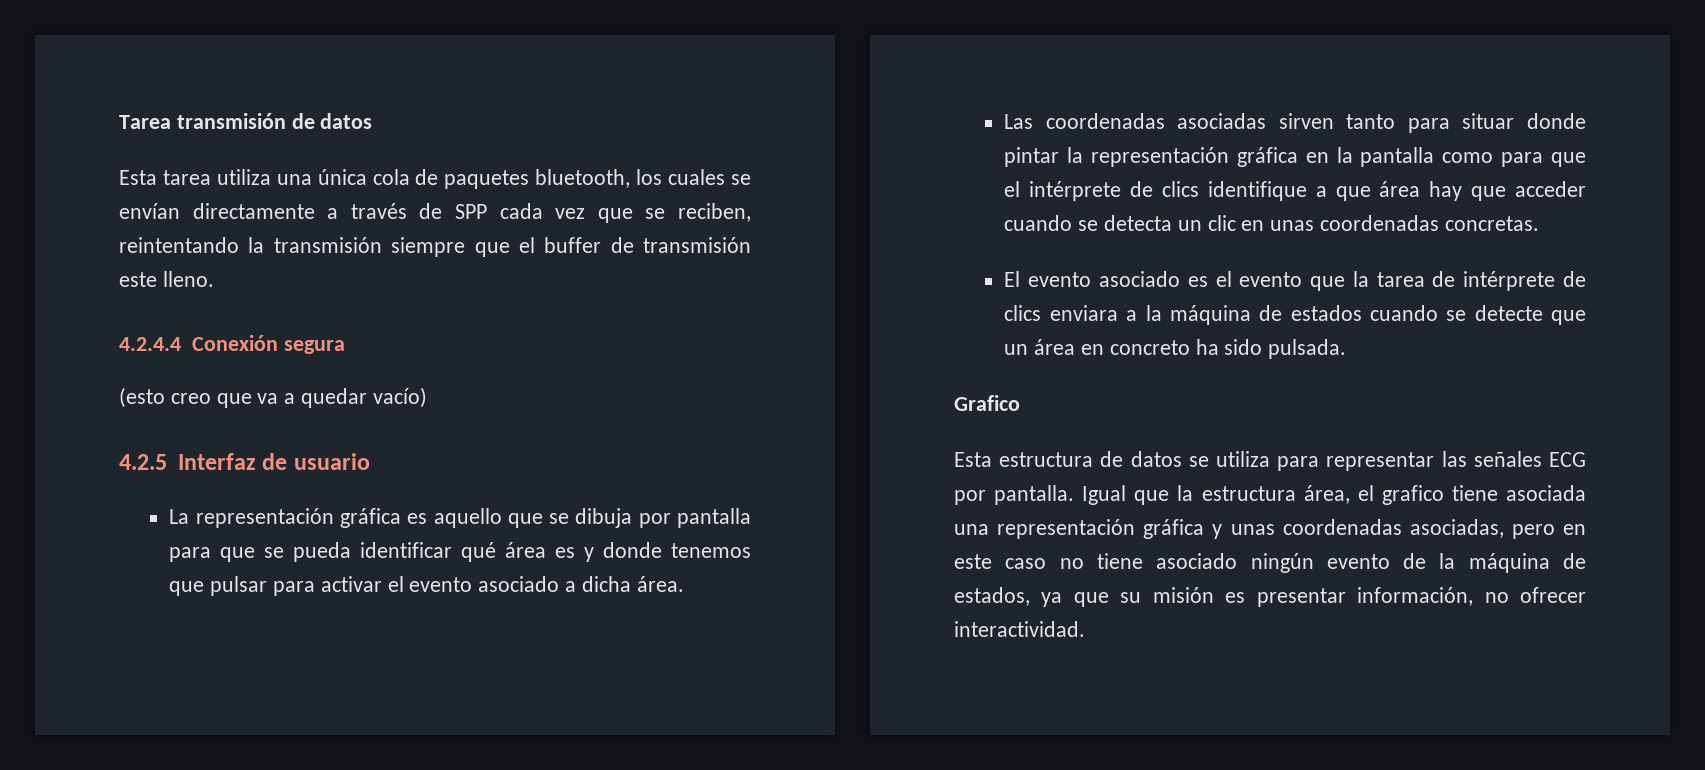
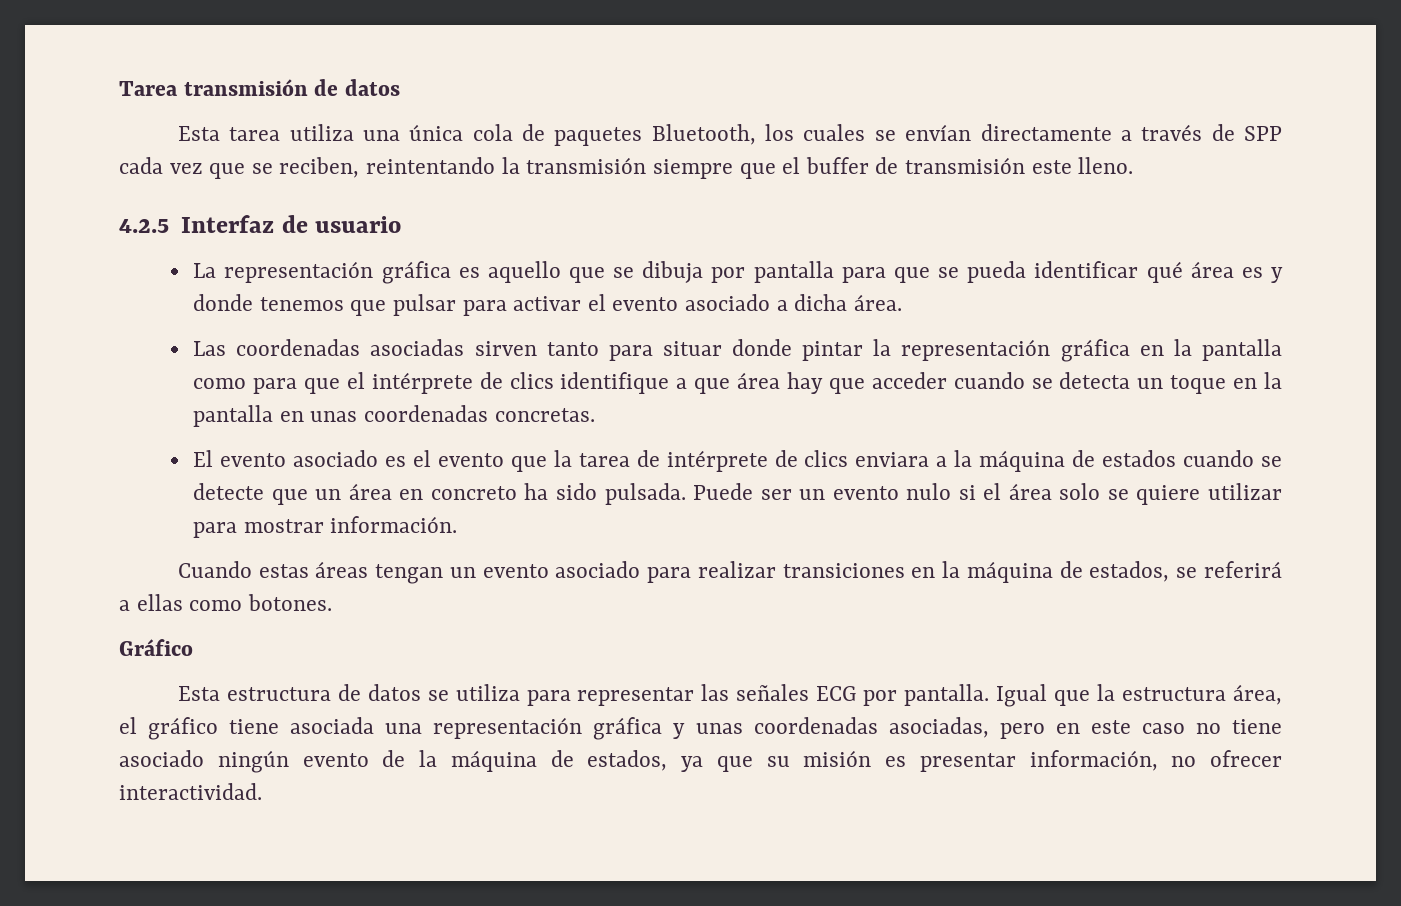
[535,169,631,188] bluetooth, -> [651,124,756,145] Bluetooth,
[119,335,345,354] [119,387,427,408] // 4.2.4.4 Conexión segura // (esto creo que va a quedar vacío) -> (1134, 165) none
[1207,215,1236,231] clic -> [1170,372,1282,394] [193,405,274,427] toque en la pantalla
[954,395,1020,411] // Grafico -> [693,483,1282,505] [193,516,458,538] [177,561,1282,584] [119,594,332,611] [119,639,193,656] Puede ser un evento nulo si el área solo se quiere utilizar para mostrar información. // Cuando estas áreas tengan un evento asociado para realizar transiciones en la máquina de estados, se referirá a ellas como botones. // Gráfico
[1381,485,1444,505] grafico -> [148,717,219,740] gráfico

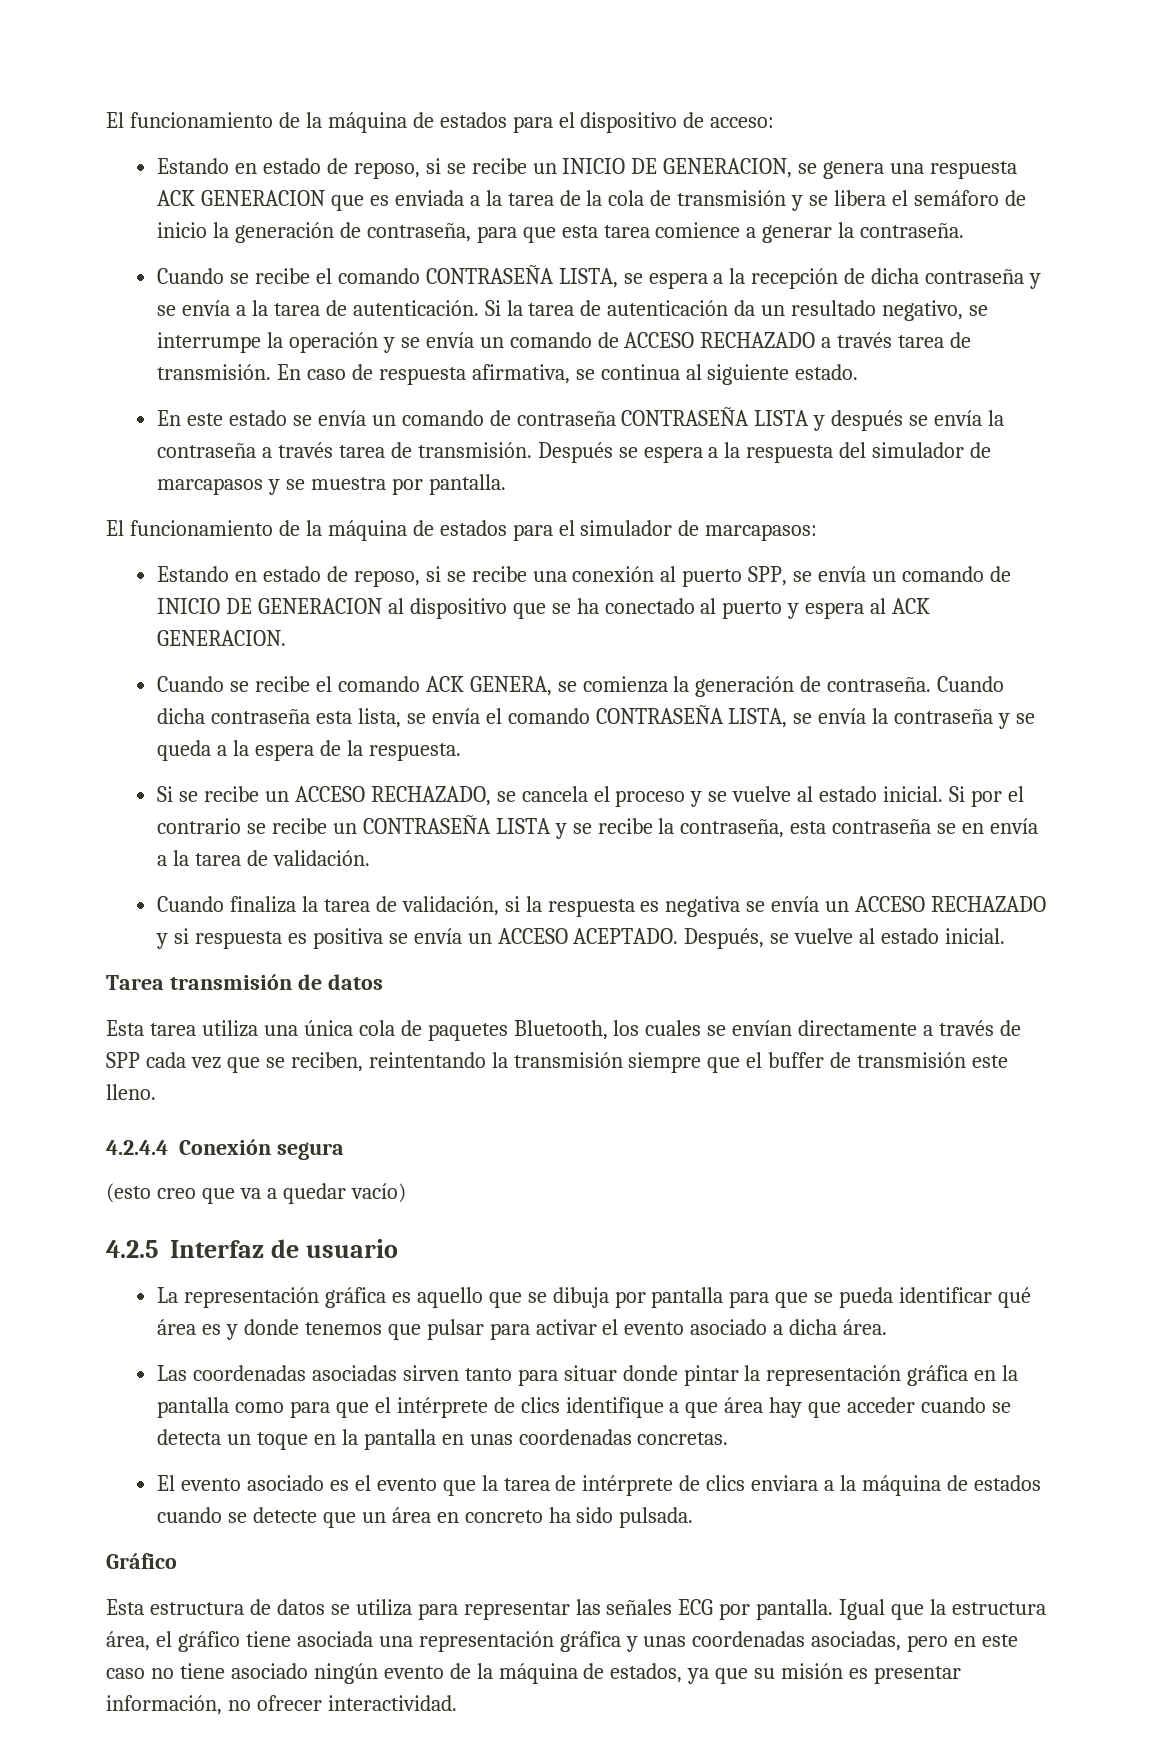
(119, 88) none -> [106,112,775,133] [157,158,1018,179] [157,190,1026,211] [157,222,965,243] [157,265,1042,289] [157,300,989,321] [157,332,972,353] [157,364,859,385] [157,407,1005,431] [157,442,992,463] [157,474,506,495] [106,520,818,541] [157,566,1011,587] [157,598,931,619] [157,630,287,646] [157,676,1005,697] [157,705,1036,729] [157,740,461,761] [157,786,1024,807] [157,815,1039,839] [157,850,370,866] [157,896,1047,917] [156,928,1006,949] El funcionamiento de la máquina de estados para el dispositivo de acceso: // Estando en estado de reposo, si se recibe un INICIO DE GENERACION, se genera una respuesta ACK GENERACION que es enviada a la tarea de la cola de transmisión y se libera el semáforo de inicio la generación de contraseña, para que esta tarea comience a generar la contraseña. // Cuando se recibe el comando CONTRASEÑA LISTA, se espera a la recepción de dicha contraseña y se envía a la tarea de autenticación. Si la tarea de autenticación da un resultado negativo, se interrumpe la operación y se envía un comando de ACCESO RECHAZADO a través tarea de transmisión. En caso de respuesta afirmativa, se continua al siguiente estado. // En este estado se envía un comando de contraseña CONTRASEÑA LISTA y después se envía la contraseña a través tarea de transmisión. Después se espera a la respuesta del simulador de marcapasos y se muestra por pantalla. // El funcionamiento de la máquina de estados para el simulador de marcapasos: // Estando en estado de reposo, si se recibe una conexión al puerto SPP, se envía un comando de INICIO DE GENERACION al dispositivo que se ha conectado al puerto y espera al ACK GENERACION. // Cuando se recibe el comando ACK GENERA, se comienza la generación de contraseña. Cuando dicha contraseña esta lista, se envía el comando CONTRASEÑA LISTA, se envía la contraseña y se queda a la espera de la respuesta. // Si se recibe un ACCESO RECHAZADO, se cancela el proceso y se vuelve al estado inicial. Si por el contrario se recibe un CONTRASEÑA LISTA y se recibe la contraseña, esta contraseña se en envía a la tarea de validación. // Cuando finaliza la tarea de validación, si la respuesta es negativa se envía un ACCESO RECHAZADO y si respuesta es positiva se envía un ACCESO ACEPTADO. Después, se vuelve al estado inicial. //
(1134, 165) none -> [106,1139,344,1160] [106,1183,406,1204] // 4.2.4.4 Conexión segura // (esto creo que va a quedar vacío)
[693,483,1282,505] [193,516,458,538] [177,561,1282,584] [119,594,332,611] Puede ser un evento nulo si el área solo se quiere utilizar para mostrar información. // Cuando estas áreas tengan un evento asociado para realizar transiciones en la máquina de estados, se referirá a ellas como botones. -> (694, 1517) none

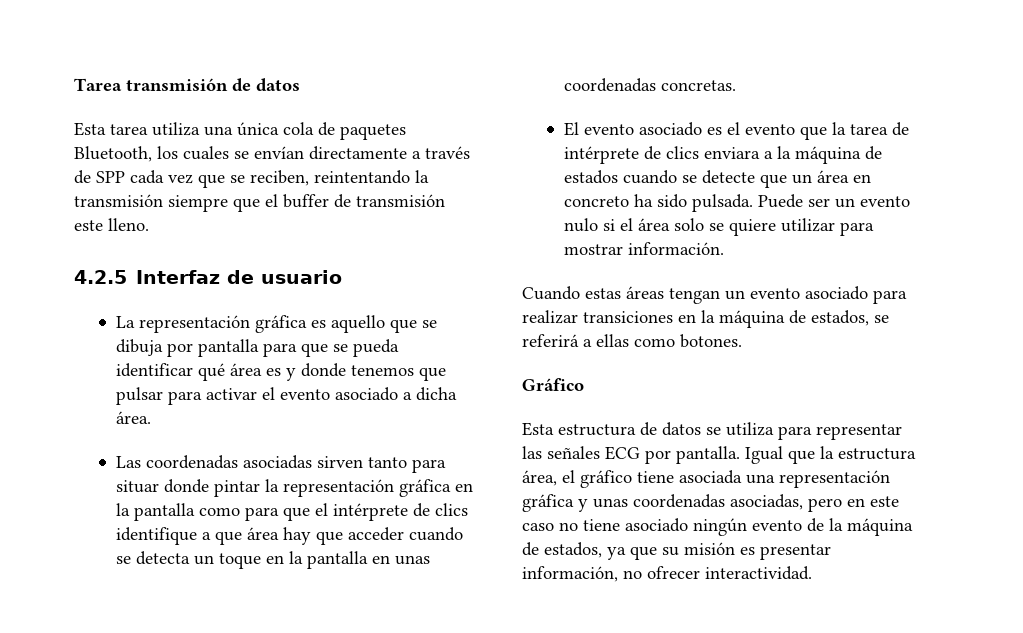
[106,112,775,133] [157,158,1018,179] [157,190,1026,211] [157,222,965,243] [157,265,1042,289] [157,300,989,321] [157,332,972,353] [157,364,859,385] [157,407,1005,431] [157,442,992,463] [157,474,506,495] [106,520,818,541] [157,566,1011,587] [157,598,931,619] [157,630,287,646] [157,676,1005,697] [157,705,1036,729] [157,740,461,761] [157,786,1024,807] [157,815,1039,839] [157,850,370,866] [157,896,1047,917] [156,928,1006,949] El funcionamiento de la máquina de estados para el dispositivo de acceso: // Estando en estado de reposo, si se recibe un INICIO DE GENERACION, se genera una respuesta ACK GENERACION que es enviada a la tarea de la cola de transmisión y se libera el semáforo de inicio la generación de contraseña, para que esta tarea comience a generar la contraseña. // Cuando se recibe el comando CONTRASEÑA LISTA, se espera a la recepción de dicha contraseña y se envía a la tarea de autenticación. Si la tarea de autenticación da un resultado negativo, se interrumpe la operación y se envía un comando de ACCESO RECHAZADO a través tarea de transmisión. En caso de respuesta afirmativa, se continua al siguiente estado. // En este estado se envía un comando de contraseña CONTRASEÑA LISTA y después se envía la contraseña a través tarea de transmisión. Después se espera a la respuesta del simulador de marcapasos y se muestra por pantalla. // El funcionamiento de la máquina de estados para el simulador de marcapasos: // Estando en estado de reposo, si se recibe una conexión al puerto SPP, se envía un comando de INICIO DE GENERACION al dispositivo que se ha conectado al puerto y espera al ACK GENERACION. // Cuando se recibe el comando ACK GENERA, se comienza la generación de contraseña. Cuando dicha contraseña esta lista, se envía el comando CONTRASEÑA LISTA, se envía la contraseña y se queda a la espera de la respuesta. // Si se recibe un ACCESO RECHAZADO, se cancela el proceso y se vuelve al estado inicial. Si por el contrario se recibe un CONTRASEÑA LISTA y se recibe la contraseña, esta contraseña se en envía a la tarea de validación. // Cuando finaliza la tarea de validación, si la respuesta es negativa se envía un ACCESO RECHAZADO y si respuesta es positiva se envía un ACCESO ACEPTADO. Después, se vuelve al estado inicial. // -> (74, 84) none
[106,1139,344,1160] [106,1183,406,1204] // 4.2.4.4 Conexión segura // (esto creo que va a quedar vacío) -> (149, 224) none
(694, 1517) none -> [757,194,910,208] [563,218,874,236] [563,242,724,255] [522,286,907,304] [522,310,889,328] [522,334,742,348] Puede ser un evento nulo si el área solo se quiere utilizar para mostrar información. // Cuando estas áreas tengan un evento asociado para realizar transiciones en la máquina de estados, se referirá a ellas como botones.

